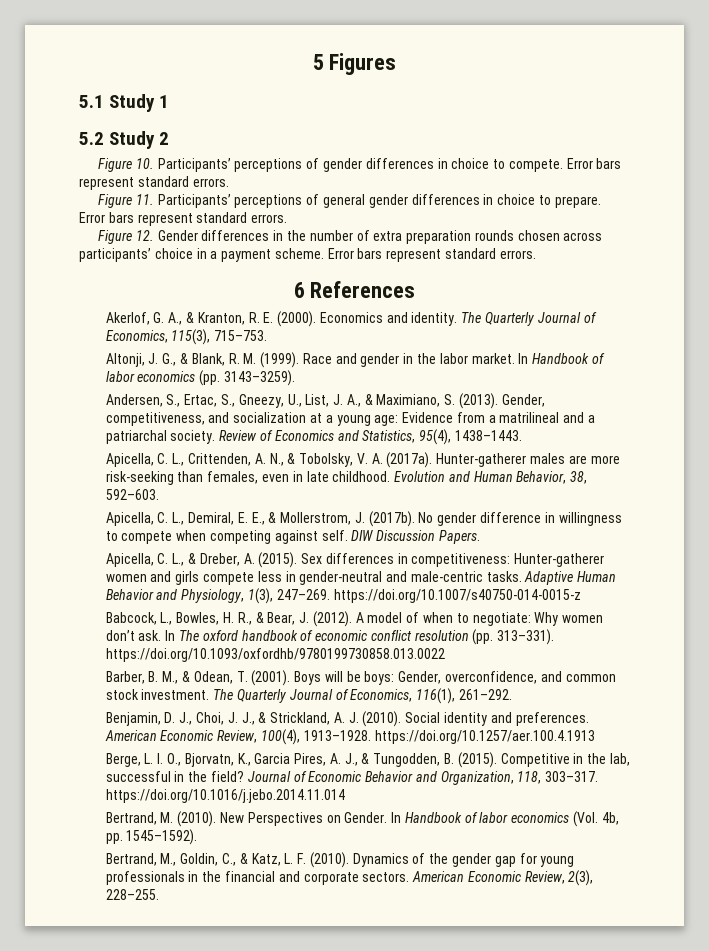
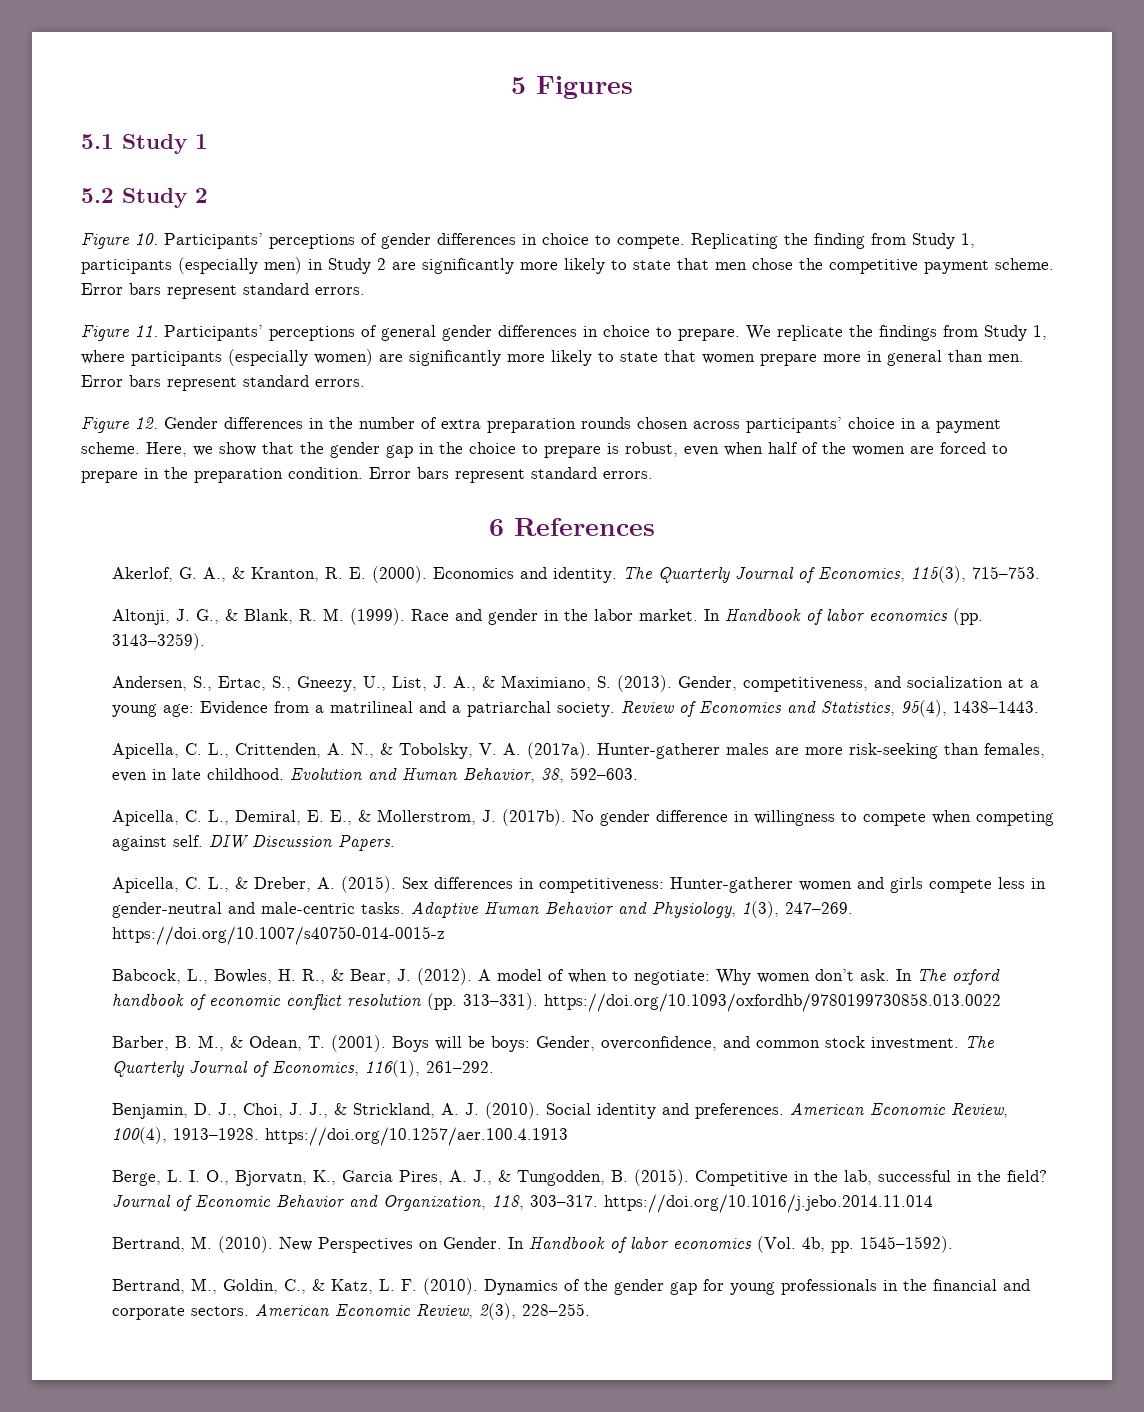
(563, 165) none -> [691,233,975,249] [81,257,1054,274] Replicating the finding from Study 1, participants (especially men) in Study 2 are significantly more likely to state that men chose the competitive payment scheme.
(601, 202) none -> [746,325,1047,341] [81,349,1024,366] We replicate the findings from Study 1, where participants (especially women) are significantly more likely to state that women prepare more in general than men.
(324, 253) none -> [146,442,1008,458] [81,467,363,483] Here, we show that the gender gap in the choice to prepare is robust, even when half of the women are forced to prepare in the preparation condition.

